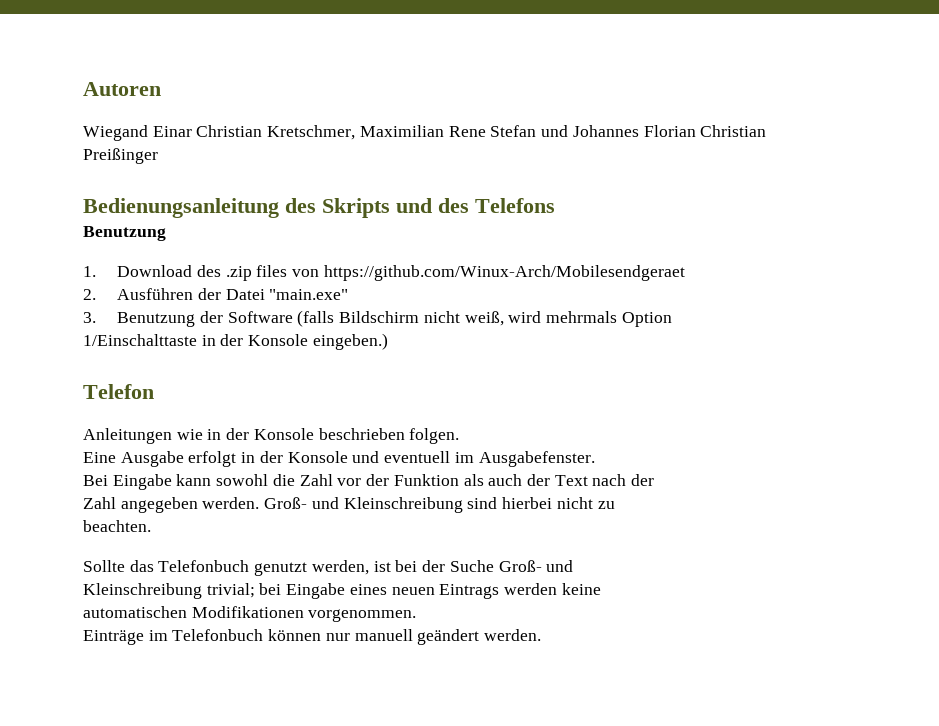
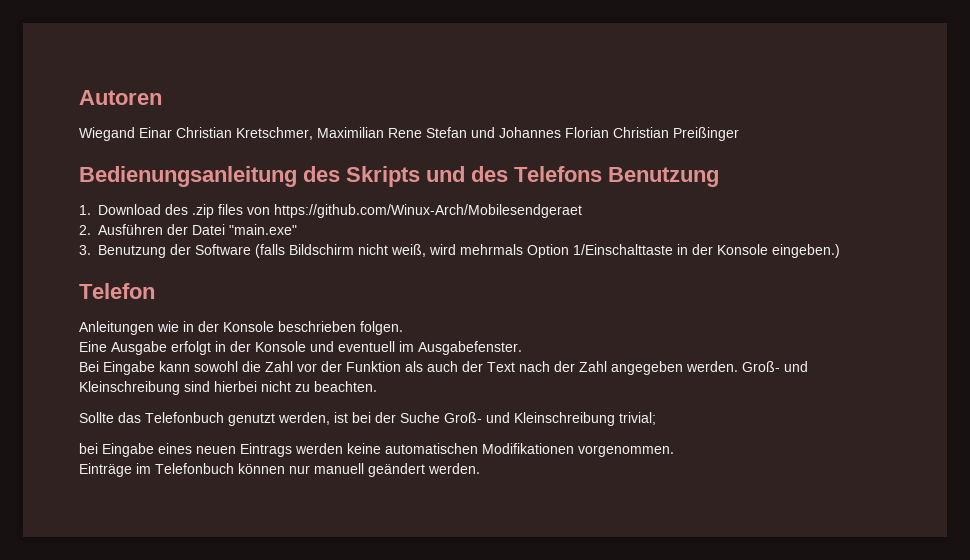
(767, 131) // -> (669, 132) none
(555, 205) // -> (602, 174) none
(672, 319) // -> (569, 251) none
(655, 480) // -> (575, 366) none
(615, 505) // -> (310, 388) none
(574, 566) // -> (510, 417) none
(255, 590) none -> (656, 418) //
(601, 589) // -> (381, 448) none

